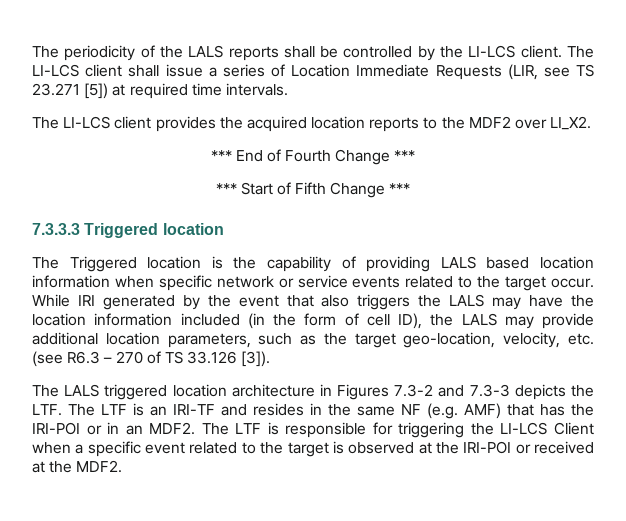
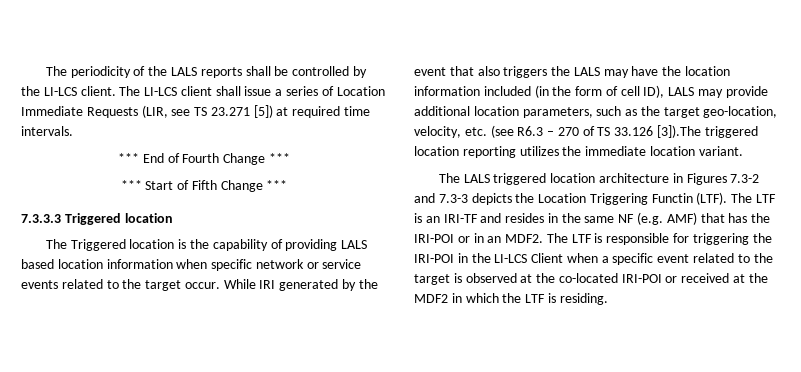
[32,116,592,132] // The LI-LCS client provides the acquired location reports to the MDF2 over LI_X2. -> (73, 131) none
[430,314,454,326] the -> (665, 91) none
[241,351,271,367] [3]). -> [657,125,758,138] [414,146,743,158] [3]).The triggered location reporting utilizes the immediate location variant.
[32,404,62,416] LTF. -> [538,192,728,205] Location Triggering Functin (LTF).
(494, 429) none -> [414,253,491,263] IRI-POI in the
(459, 448) none -> [558,273,618,283] co-located
[76,460,123,473] MDF2. -> [414,293,608,305] MDF2 in which the LTF is residing.

